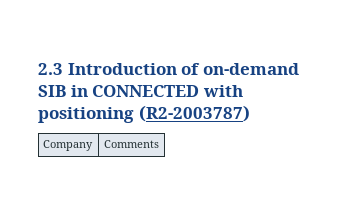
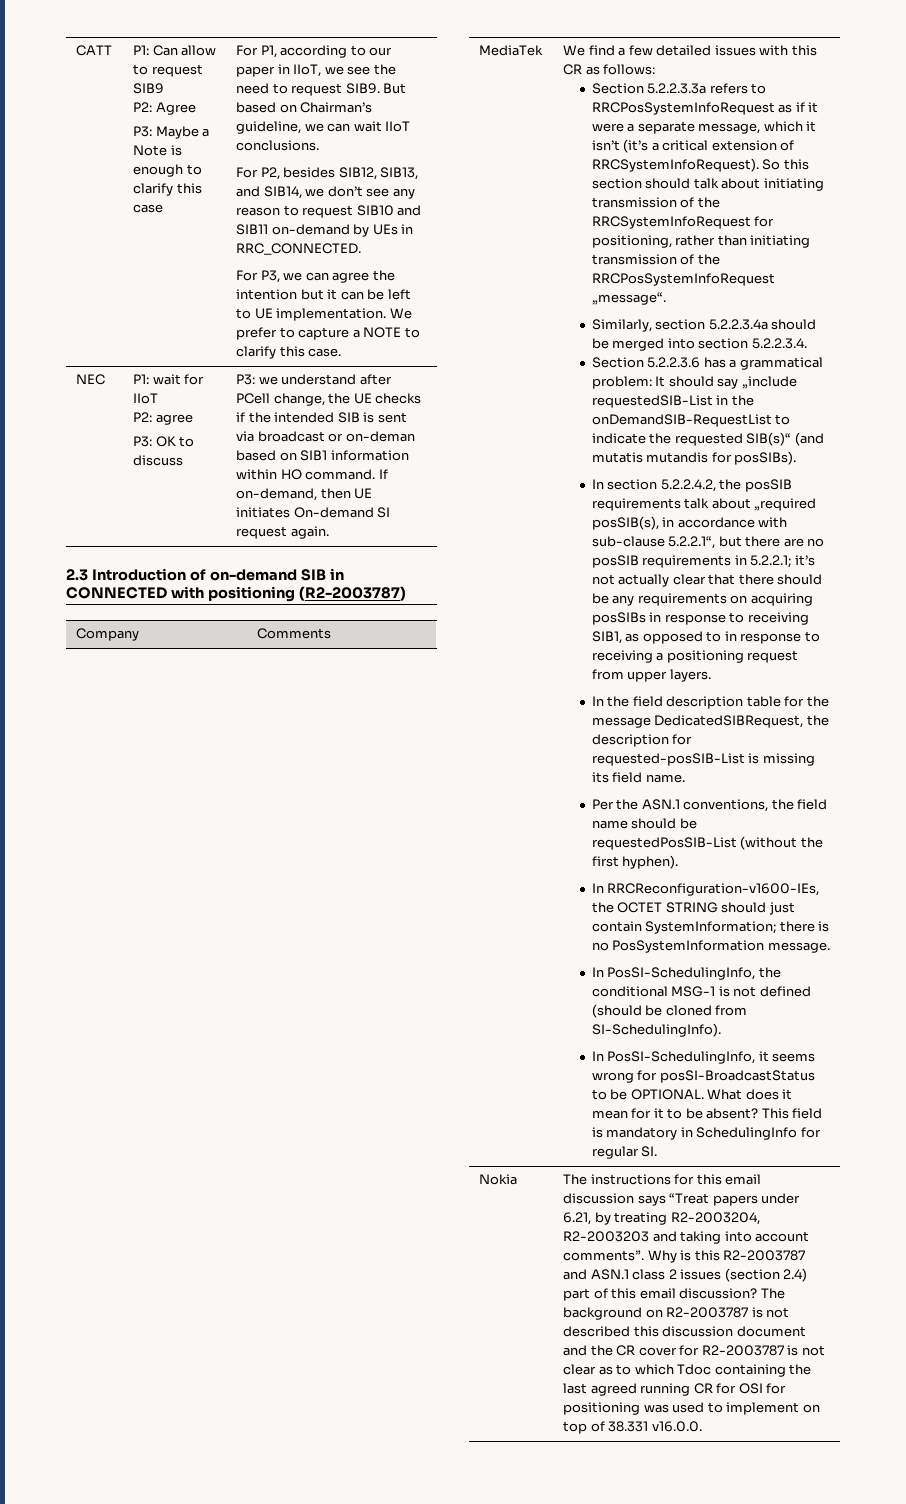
(38, 69) none -> [76,45,113,56] [133,45,217,56] [133,64,203,77] [133,83,165,94] [133,102,196,115] [133,126,210,139] [133,145,182,156] [133,164,202,177] [133,183,202,196] [133,204,164,213] [236,45,393,58] [236,64,396,77] [236,83,407,96] [236,102,373,113] [236,121,411,134] [236,140,320,151] [236,167,419,180] [236,186,415,199] [236,205,422,218] [236,224,414,237] [236,243,362,255] [236,270,395,283] [236,289,411,300] [236,308,412,321] [236,327,420,340] [236,346,342,359] [76,374,106,385] [133,374,205,385] [133,393,159,404] [133,412,193,425] [133,436,195,447] [133,455,184,466] [236,374,392,385] [236,393,422,406] [236,412,407,423] [236,431,415,442] [236,450,409,461] [236,469,388,480] [236,488,373,501] [236,507,391,518] [236,526,329,539] CATT | P1: Can allow to request SIB9 // P2: Agree // P3: Maybe a Note is enough to clarify this case | For P1, according to our paper in IIoT, we see the need to request SIB9. But based on Chairman’s guideline, we can wait IIoT conclusions. // For P2, besides SIB12, SIB13, and SIB14, we don’t see any reason to request SIB10 and SIB11 on-demand by UEs in RRC_CONNECTED. // For P3, we can agree the intention but it can be left to UE implementation. We prefer to capture a NOTE to clarify this case. // NEC | P1: wait for IIoT // P2: agree // P3: OK to discuss | P3: we understand after PCell change, the UE checks if the intended SIB is sent via broadcast or on-deman based on SIB1 information within HO command. If on-demand, then UE initiates On-demand SI request again. //
(159, 144) none -> [479,45,544,56] [563,45,817,56] [563,64,656,75] [591,83,767,94] [591,102,819,115] [591,121,817,134] [591,139,795,153] [591,158,809,172] [591,178,824,191] [591,197,720,208] [591,216,775,229] [591,235,811,248] [591,254,720,265] [591,273,775,286] [591,292,666,305] [591,319,817,332] [591,338,807,351] [591,357,823,370] [591,376,797,389] [591,395,754,408] [591,414,791,427] [591,432,824,446] [591,451,797,465] [591,479,792,492] [591,498,817,511] [591,516,788,530] [591,536,825,549] [591,555,815,568] [591,574,823,587] [591,593,813,606] [591,612,809,625] [591,631,820,644] [591,650,799,663] [591,669,711,682] [591,696,829,709] [591,715,829,728] [591,734,693,747] [591,753,815,766] [591,772,685,783] [591,799,828,812] [591,818,697,829] [591,836,823,850] [591,855,679,869] [591,883,820,896] [591,902,795,915] [591,921,830,934] [591,940,830,953] [591,967,781,980] [591,986,811,997] [591,1004,748,1018] [591,1023,721,1037] [591,1051,816,1064] [591,1070,815,1083] [591,1089,793,1100] [591,1108,823,1119] [591,1127,821,1140] [591,1146,658,1159] [479,1174,518,1185] [563,1174,762,1185] [563,1193,801,1206] [563,1212,760,1225] [563,1231,810,1244] [563,1250,806,1263] [563,1268,808,1282] [563,1288,785,1301] [563,1307,790,1320] [563,1326,806,1337] [563,1345,825,1356] [563,1364,812,1377] [563,1383,787,1396] [563,1402,820,1415] [563,1421,702,1434] // MediaTek | We find a few detailed issues with this CR as follows: // Section 5.2.2.3.3a refers to RRCPosSystemInfoRequest as if it were a separate message, which it isn’t (it’s a critical extension of RRCSystemInfoRequest). So this section should talk about initiating transmission of the RRCSystemInfoRequest for positioning, rather than initiating transmission of the RRCPosSystemInfoRequest „message“. // Similarly, section 5.2.2.3.4a should be merged into section 5.2.2.3.4. // Section 5.2.2.3.6 has a grammatical problem: It should say „include requestedSIB-List in the onDemandSIB-RequestList to indicate the requested SIB(s)“ (and mutatis mutandis for posSIBs). // In section 5.2.2.4.2, the posSIB requirements talk about „required posSIB(s), in accordance with sub-clause 5.2.2.1“, but there are no posSIB requirements in 5.2.2.1; it’s not actually clear that there should be any requirements on acquiring posSIBs in response to receiving SIB1, as opposed to in response to receiving a positioning request from upper layers. // In the field description table for the message DedicatedSIBRequest, the description for requested-posSIB-List is missing its field name. // Per the ASN.1 conventions, the field name should be requestedPosSIB-List (without the first hyphen). // In RRCReconfiguration-v1600-IEs, the OCTET STRING should just contain SystemInformation; there is no PosSystemInformation message. // In PosSI-SchedulingInfo, the conditional MSG-1 is not defined (should be cloned from SI-SchedulingInfo). // In PosSI-SchedulingInfo, it seems wrong for posSI-BroadcastStatus to be OPTIONAL. What does it mean for it to be absent? This field is mandatory in SchedulingInfo for regular SI. // Nokia | The instructions for this email discussion says “Treat papers under 6.21, by treating R2-2003204, R2-2003203 and taking into account comments”. Why is this R2-2003787 and ASN.1 class 2 issues (section 2.4) part of this email discussion? The background on R2-2003787 is not described this discussion document and the CR cover for R2-2003787 is not clear as to which Tdoc containing the last agreed running CR for OSI for positioning was used to implement on top of 38.331 v16.0.0.

